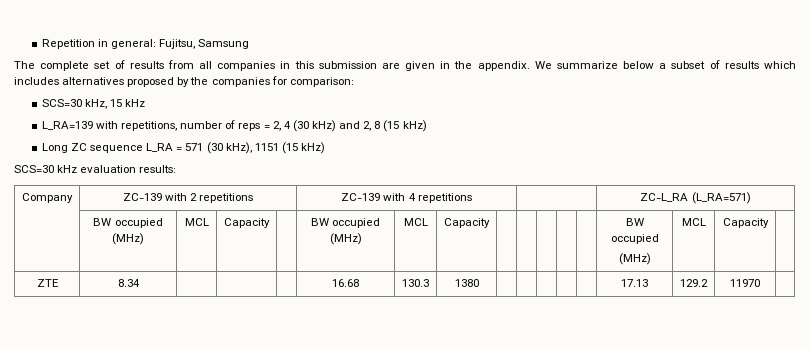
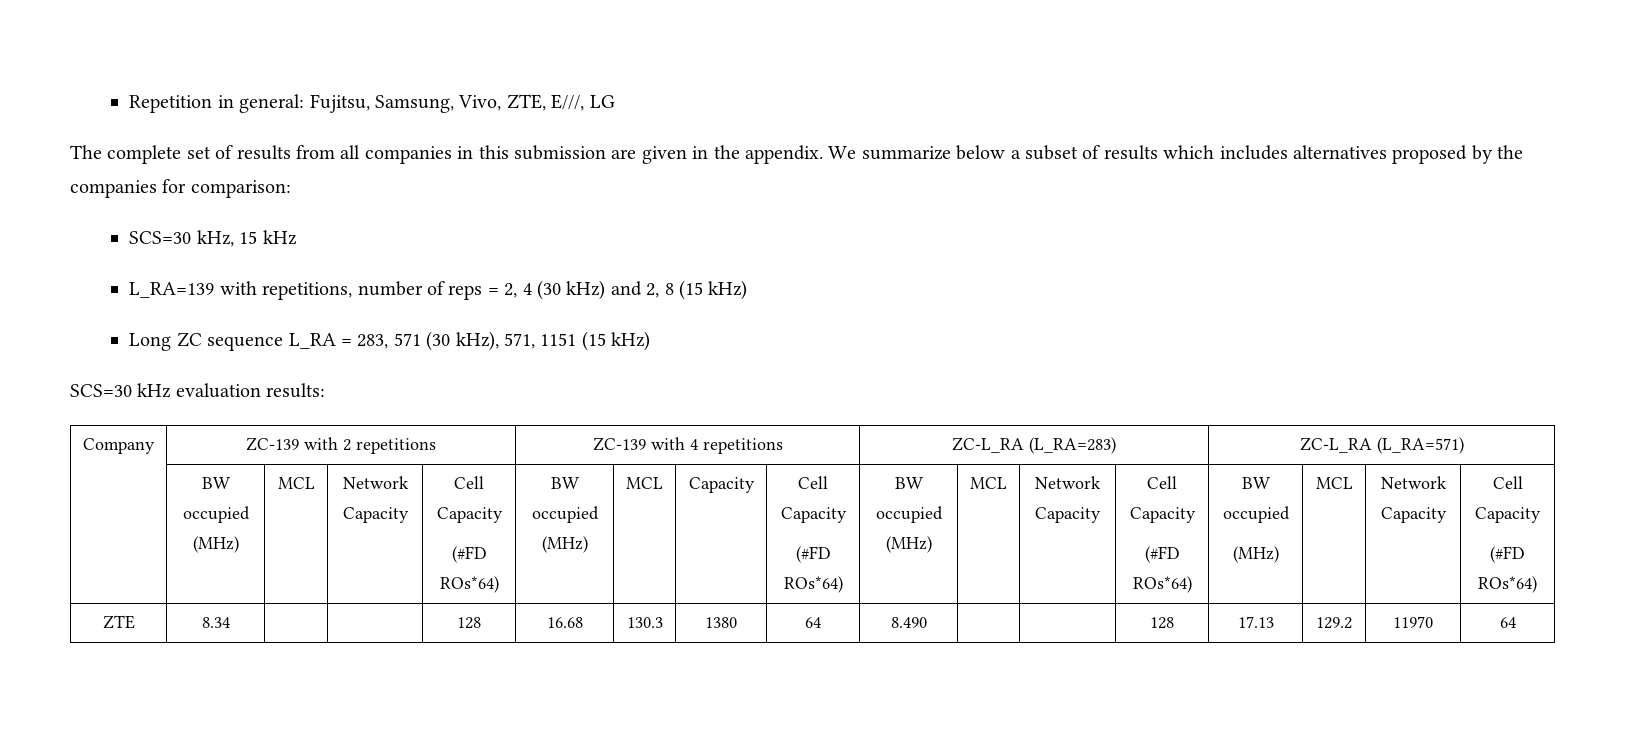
[198,39,250,49] Samsung -> [375,94,615,113] Samsung, Vivo, ZTE, E///, LG
(183, 149) none -> [357,334,389,349] 283,
(252, 148) none -> [504,333,536,349] 571,
(472, 198) none -> [952,437,1116,454] ZC-L_RA (L_RA=283)
[224,218,270,228] [310,218,381,228] [329,233,362,245] [403,218,428,226] [444,218,490,228] Capacity | | BW occupied (MHz) | MCL | Capacity | | | | | -> [342,476,409,489] [342,507,409,523] [454,476,484,489] [436,507,503,523] [451,546,487,563] [439,576,499,593] [550,477,580,489] [531,506,599,523] [541,536,588,553] [626,477,663,489] [688,477,755,493] [798,476,828,489] [780,507,847,523] [795,546,831,563] [783,576,843,593] [894,477,924,489] [875,506,943,523] [885,536,932,553] [970,477,1007,489] [1035,476,1101,489] [1035,507,1101,523] [1147,476,1177,489] [1129,507,1196,523] [1144,546,1180,563] [1132,576,1192,593] Network Capacity | Cell Capacity // (#FD ROs*64) | BW occupied (MHz) | MCL | Capacity | Cell Capacity // (#FD ROs*64) | BW occupied (MHz) | MCL | Network Capacity | Cell Capacity // (#FD ROs*64)
[722,218,769,228] Capacity | -> [1380,476,1447,489] [1380,507,1447,523] [1492,476,1523,489] [1475,507,1541,523] [1490,546,1525,563] [1478,576,1537,593] Network Capacity | Cell Capacity // (#FD ROs*64)
(140, 283) none -> [457,617,481,629] 128
(479, 283) | | | | -> [805,617,821,628] [890,617,927,628] [1150,617,1174,629] 64 | 8.490 | | | 128
(760, 283) none -> [1499,617,1516,628] 64

